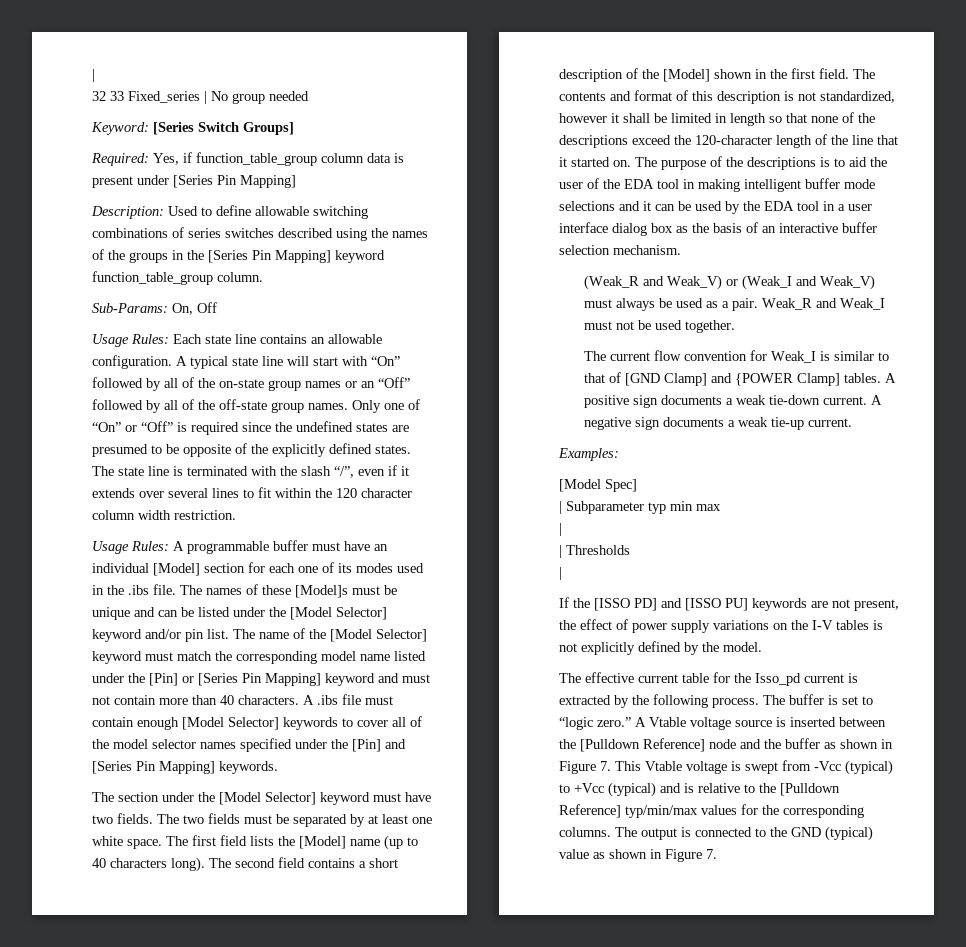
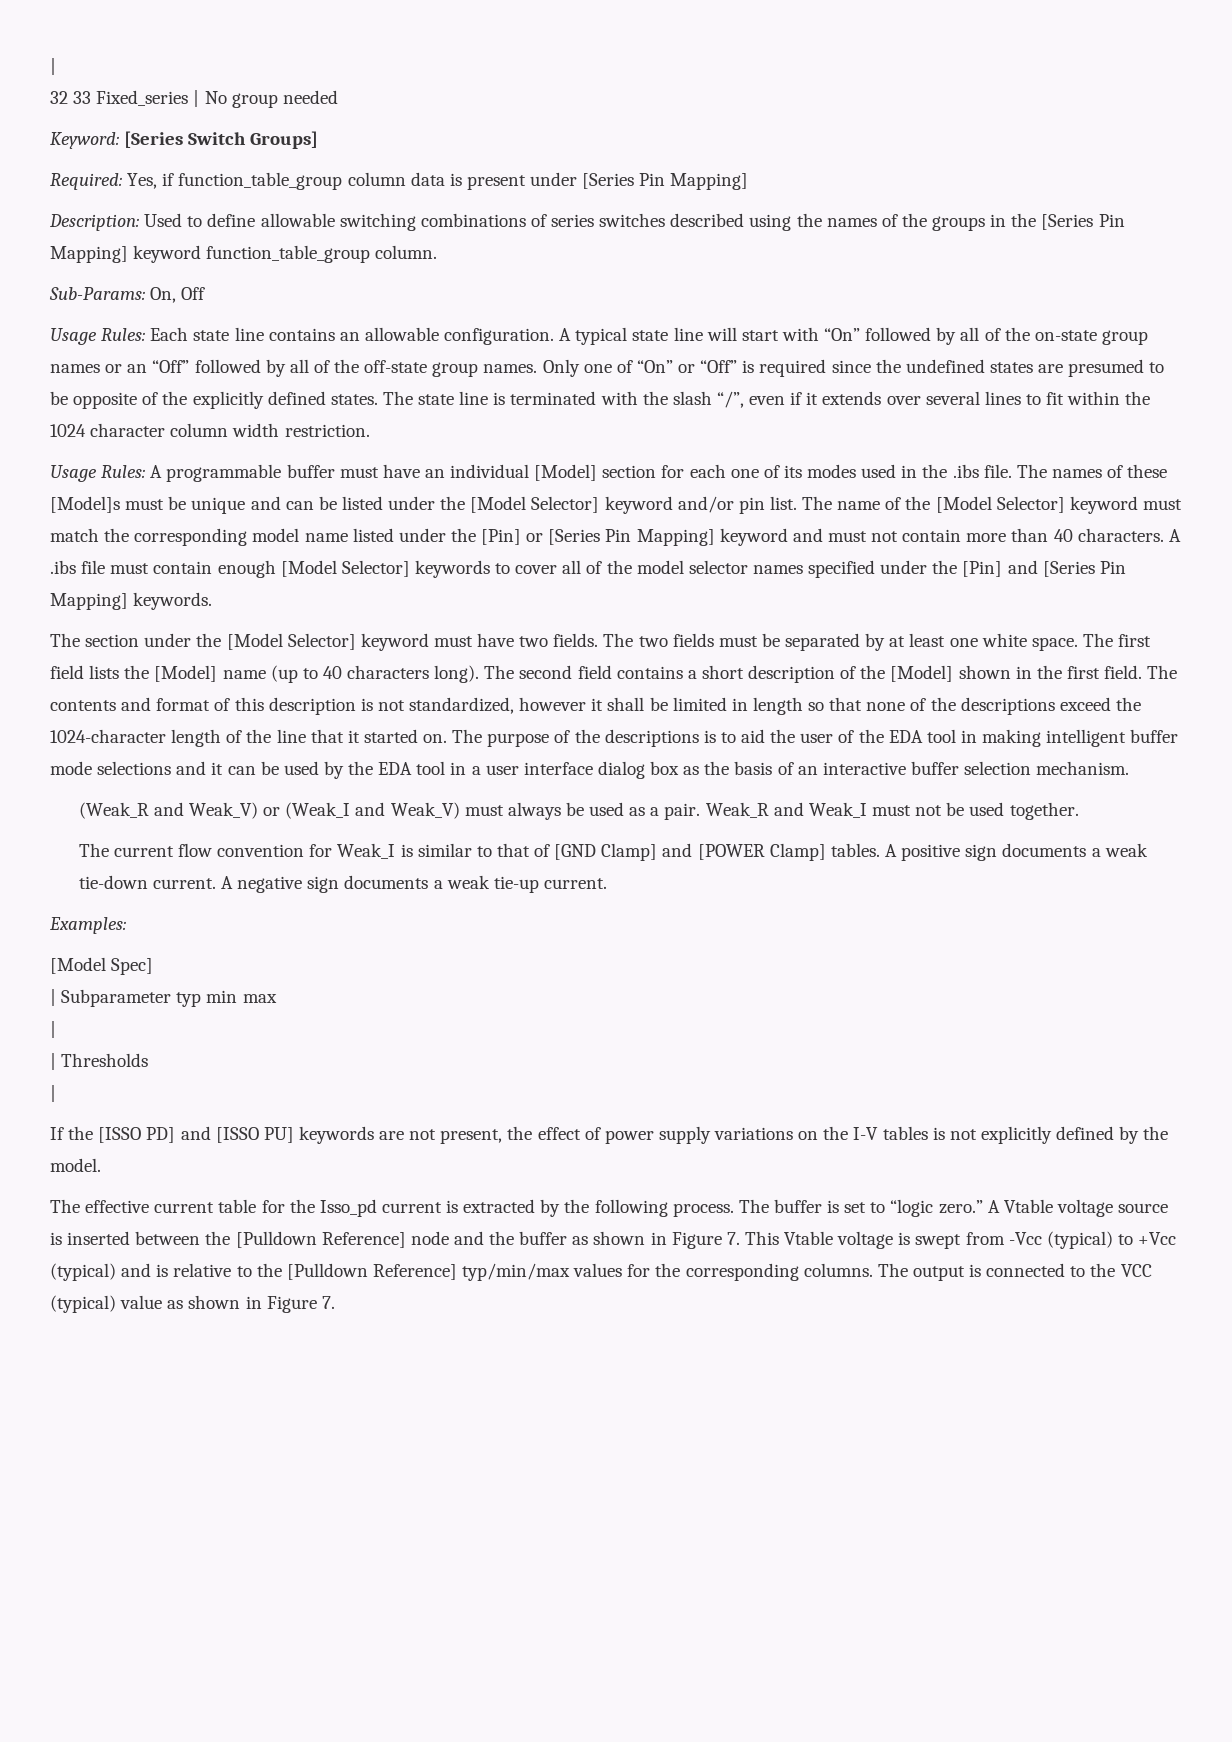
[336,488,357,498] 120 -> [50,424,86,437] 1024
[695,135,772,145] 120-character -> [50,729,166,743] 1024-character
[734,373,793,386] {POWER -> [697,844,765,860] [POWER
[791,827,821,837] GND -> [1120,1264,1152,1277] VCC

